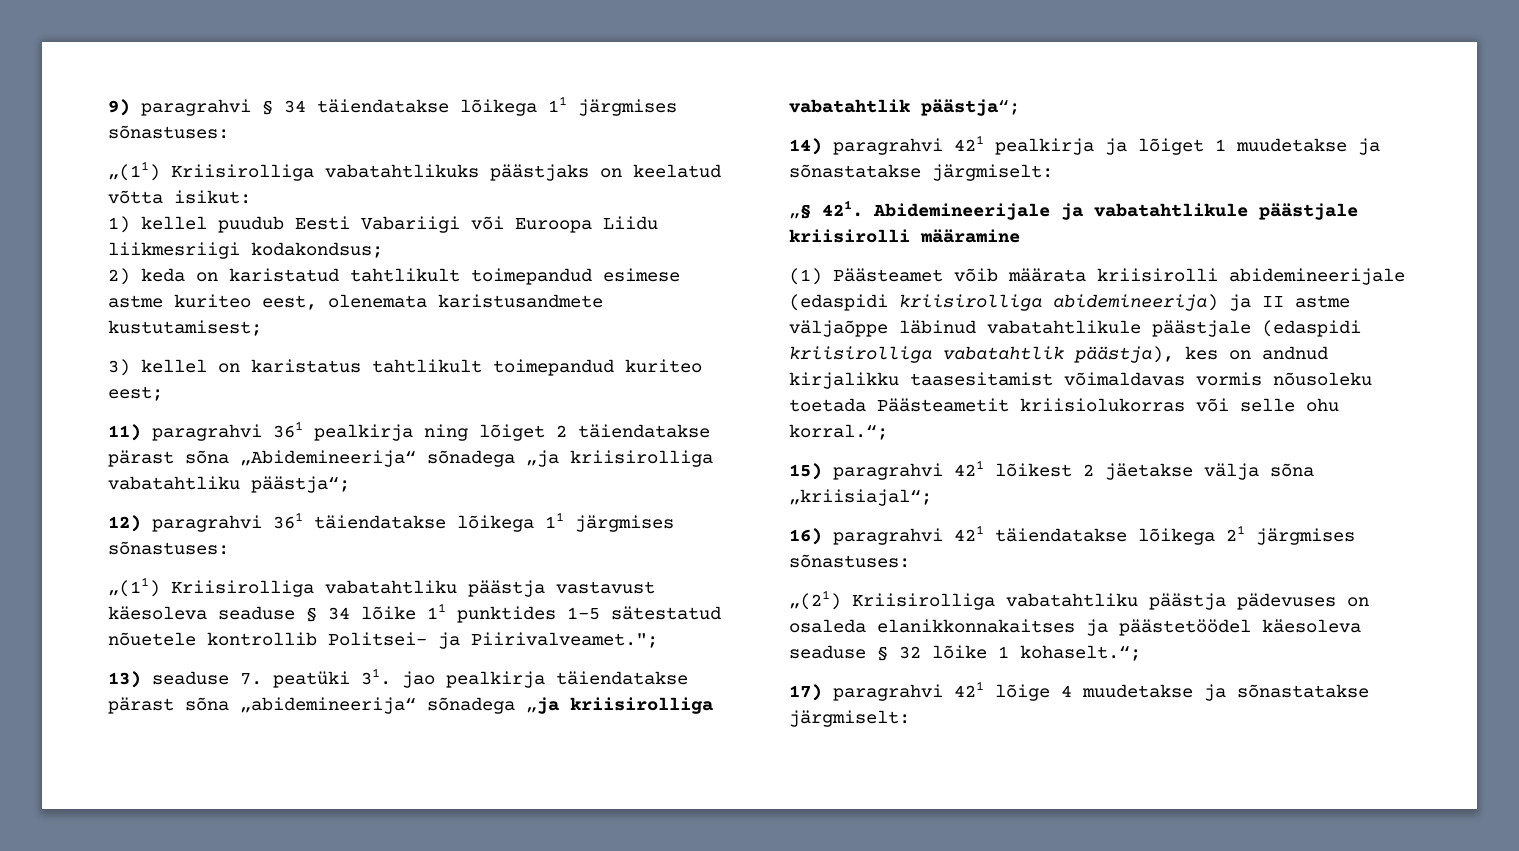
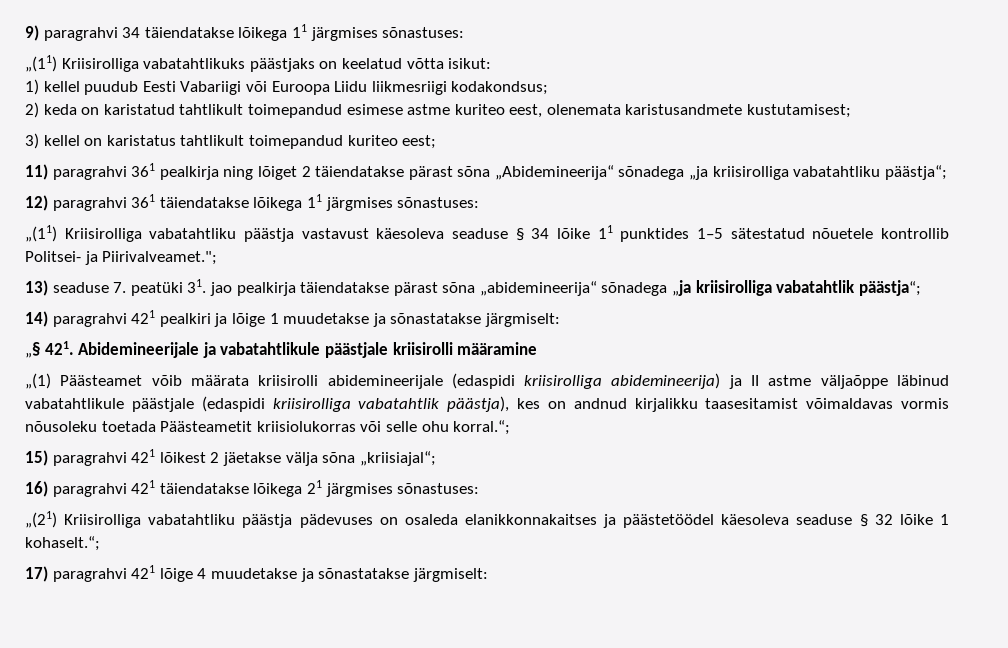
[262,101,273,115] § -> (118, 34) none
[995,138,1204,155] pealkirja ja lõiget -> [159,313,265,327] pealkiri ja lõige
[789,268,822,285] (1) -> [25,373,51,389] „(1)

